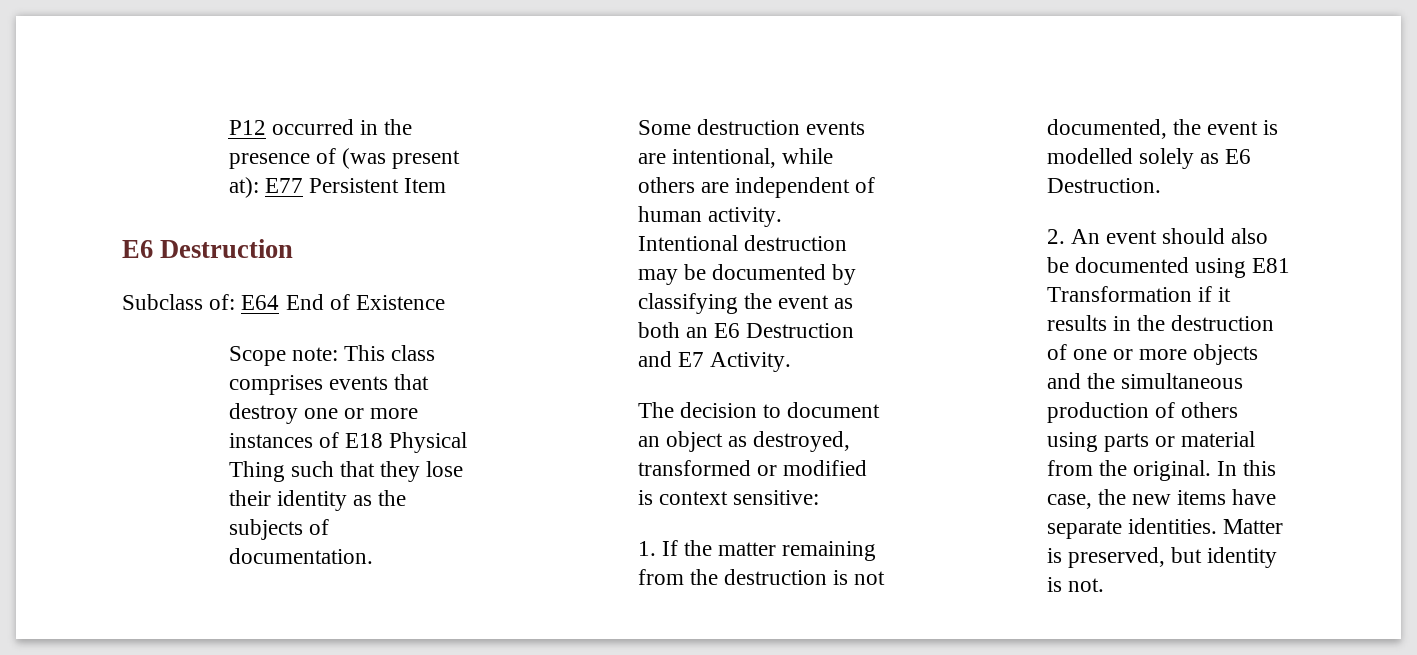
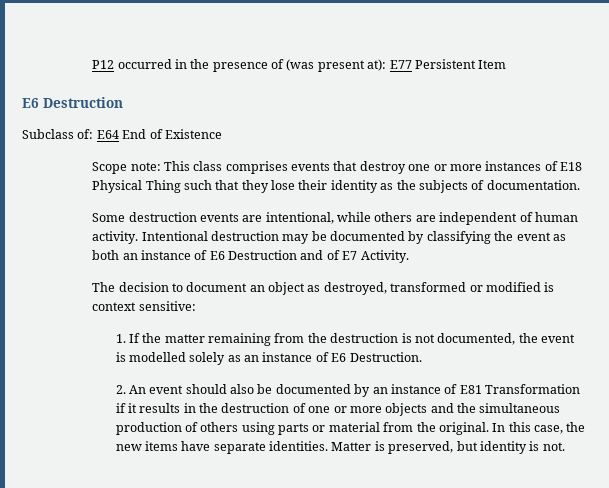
(708, 332) none -> [140,250,208,260] instance of
(672, 359) none -> [326,250,340,260] of
(1219, 158) none -> [244,352,329,362] an instance of
[1194,258,1246,278] using -> [354,384,458,397] by an instance of

